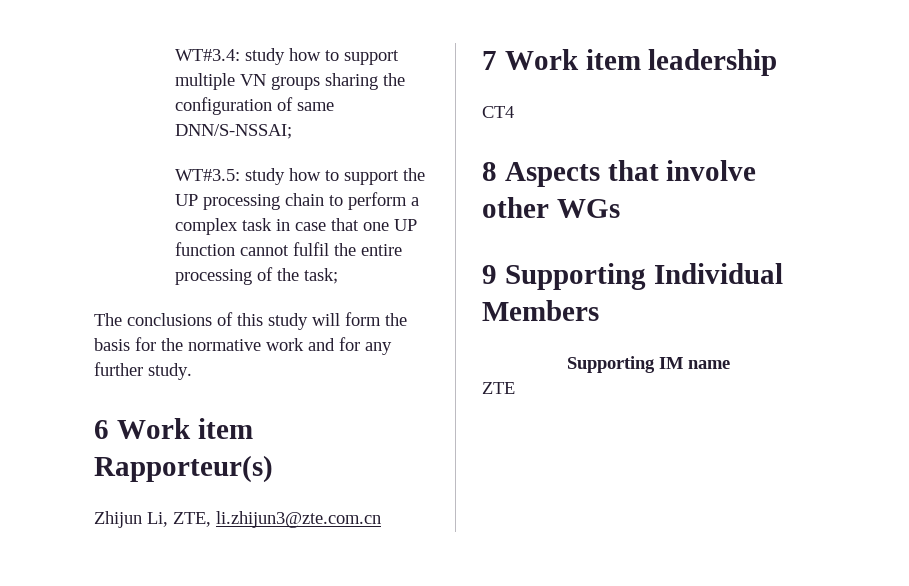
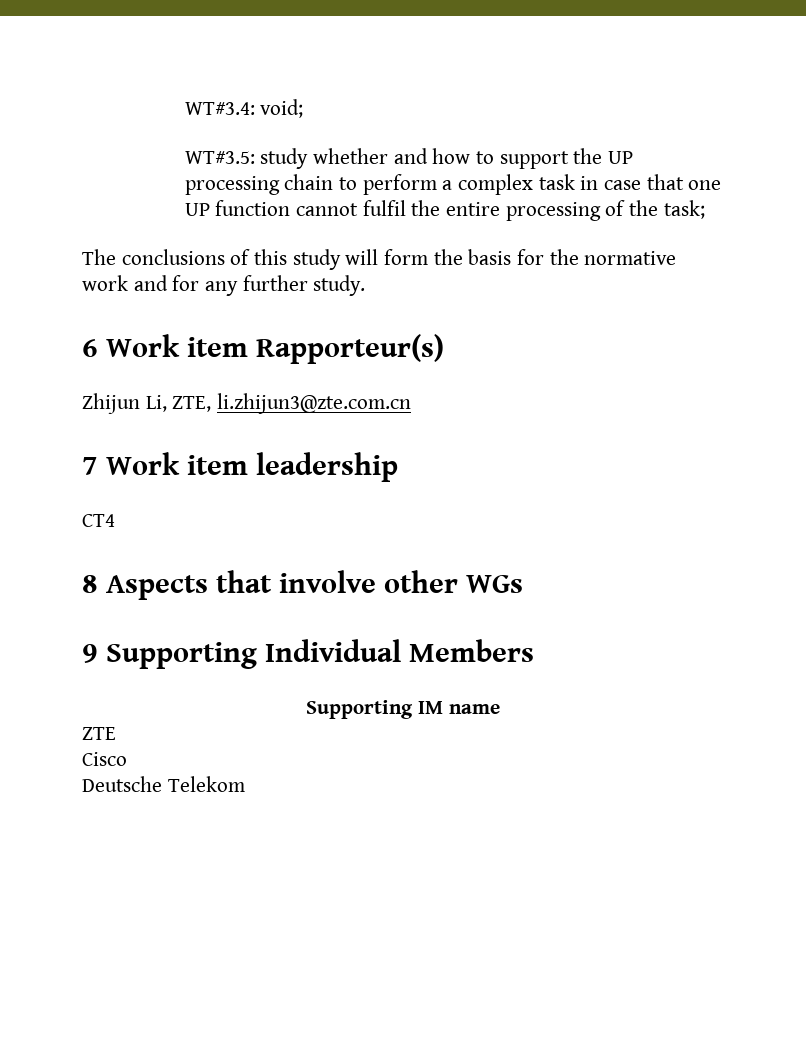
[245,48,400,65] [175,73,406,90] [175,97,335,115] [175,124,293,139] study how to support multiple VN groups sharing the configuration of same DNN/S-NSSAI; -> [260,99,304,118] void;
(286, 176) none -> [312,148,428,164] whether and
(515, 388) none -> [82,752,127,766] [82,776,245,792] // Cisco // Deutsche Telekom

